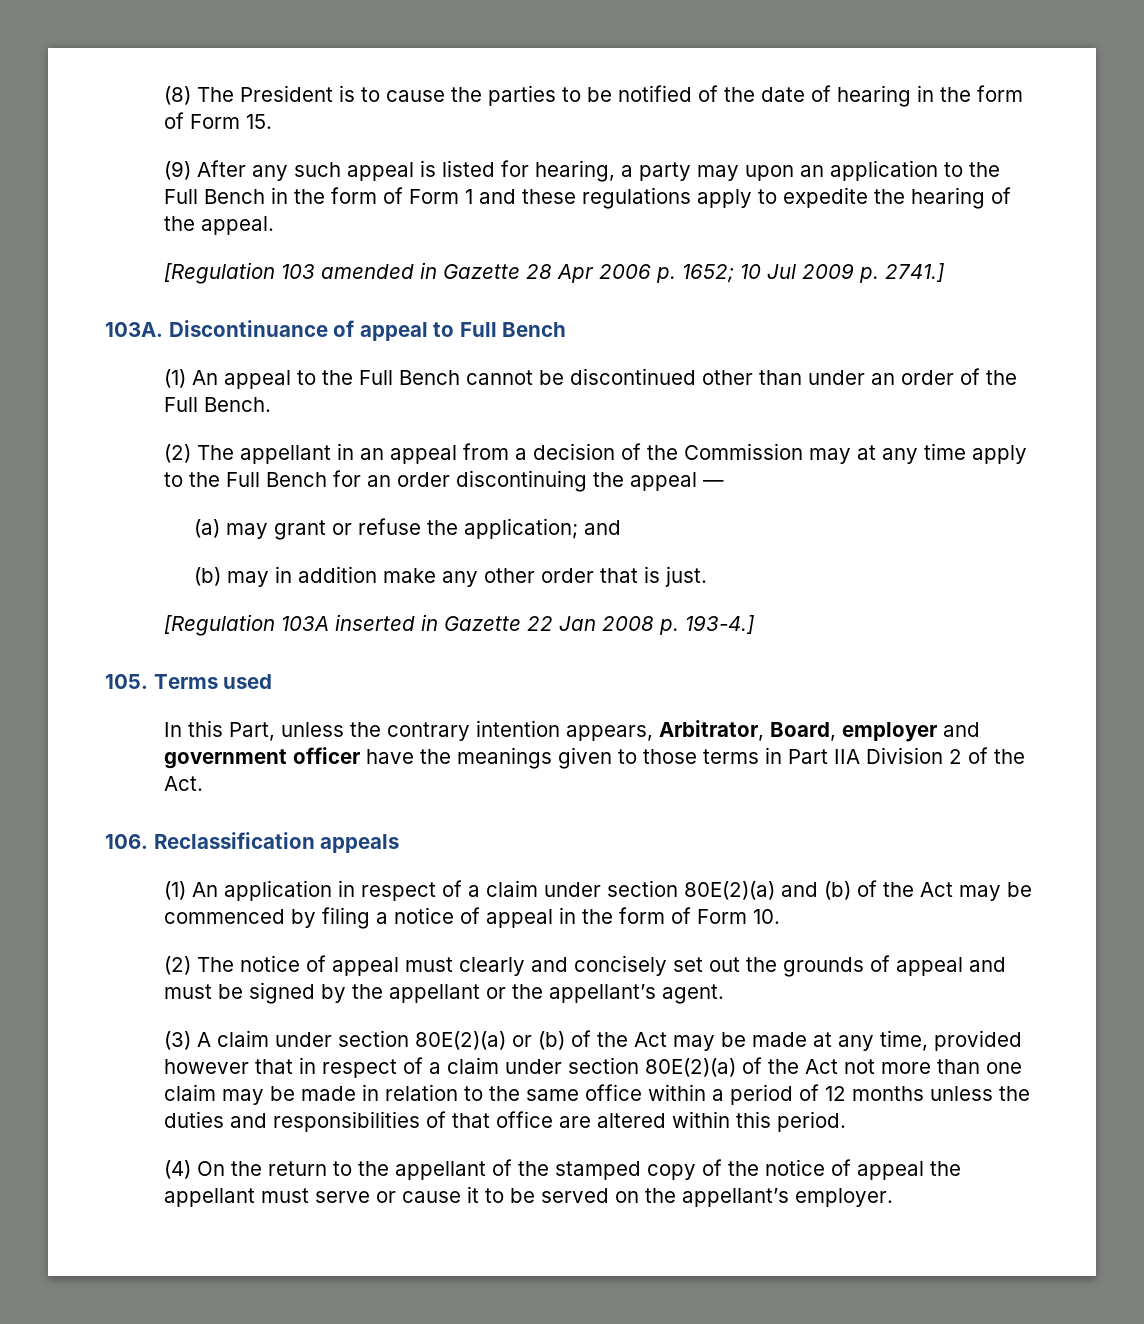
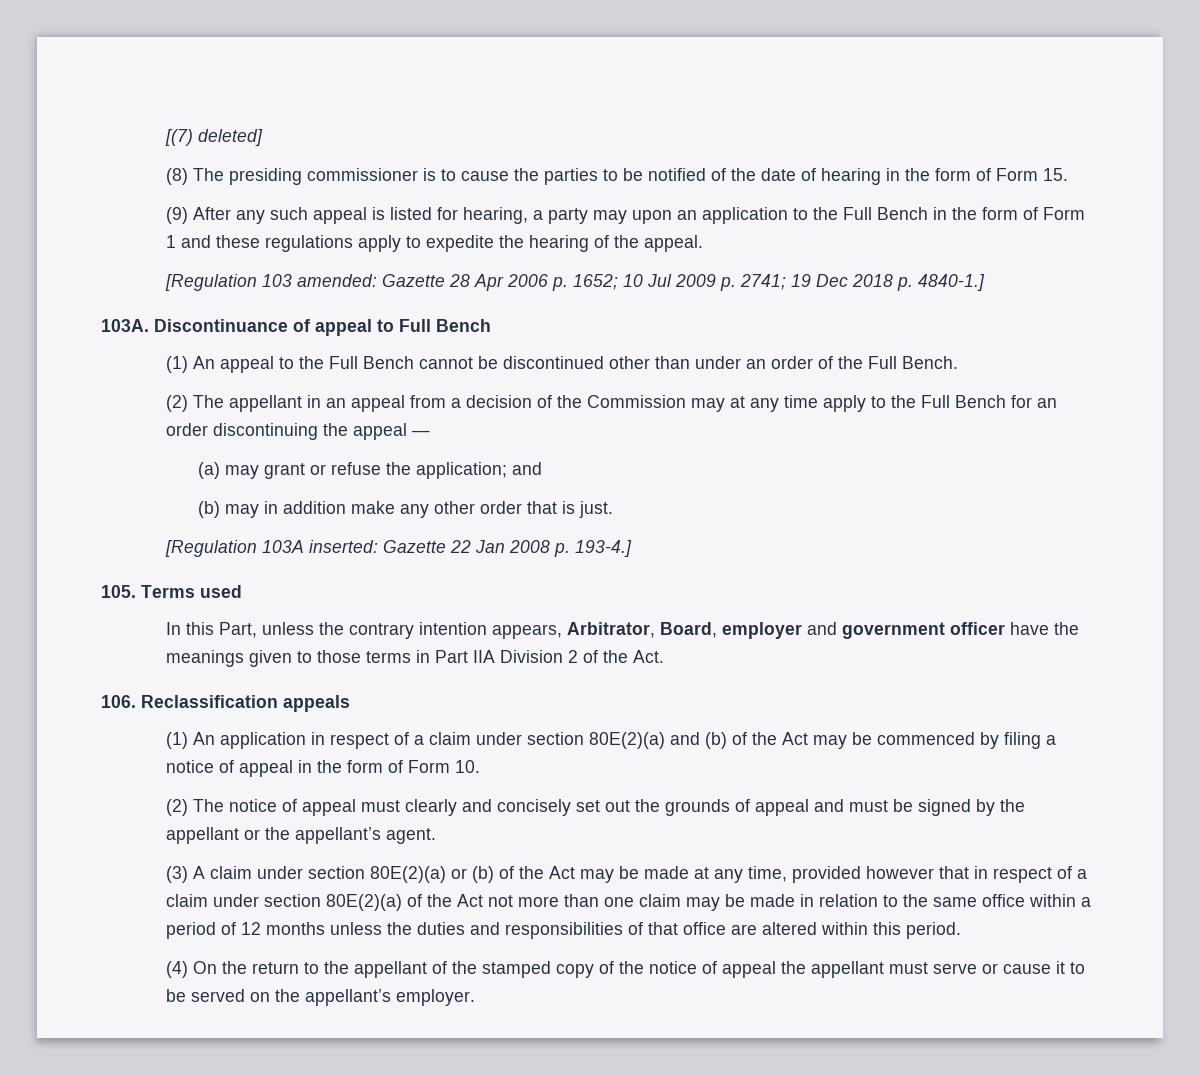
[164,85,334,105] (8) The President -> [164,129,263,146] [165,168,418,185] [(7) deleted] // (8) The presiding commissioner
[321,262,438,279] amended in -> [296,274,377,287] amended:
[885,263,945,282] 2741.] -> [739,274,985,291] 2741; 19 Dec 2018 p. 4840-1.]
[335,614,439,631] inserted in -> [308,540,378,553] inserted:

